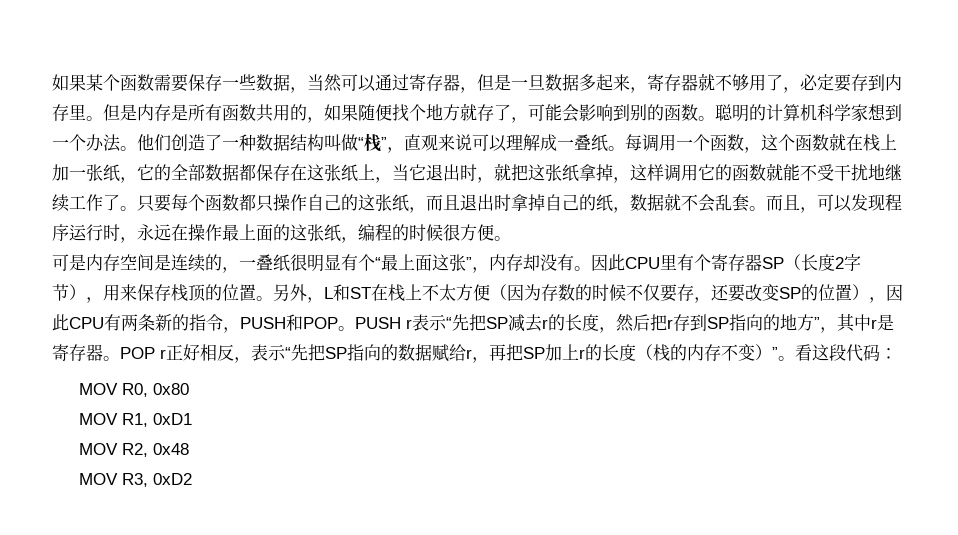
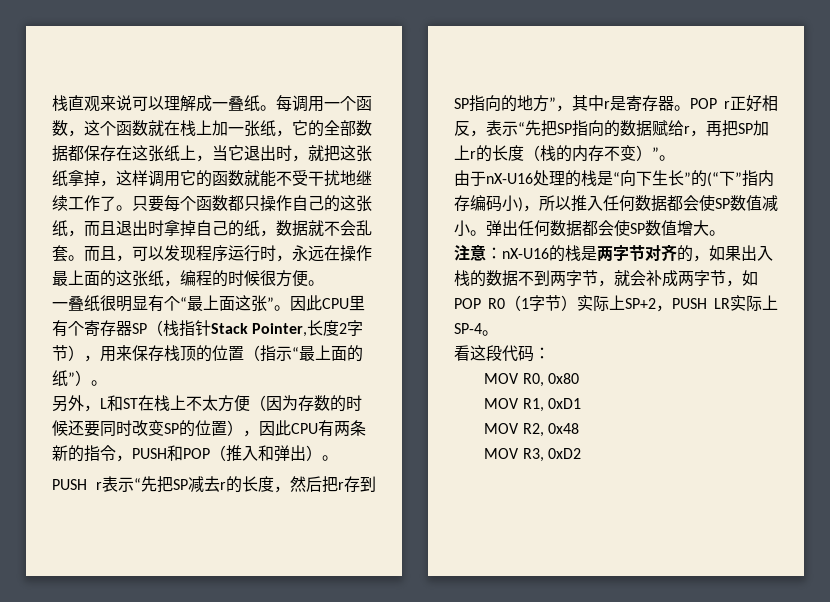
[52,73,902,93] [52,103,902,123] [52,133,404,153] 如果某个函数需要保存一些数据，当然可以通过寄存器，但是一旦数据多起来，寄存器就不够用了，必定要存到内存里。但是内存是所有函数共用的，如果随便找个地方就存了，可能会影响到别的函数。聪明的计算机科学家想到一个办法。他们创造了一种数据结构叫做“栈”， -> [52,95,68,111] 栈
[52,254,239,273] 可是内存空间是连续的， -> (324, 283) none
[472,254,574,273] ，内存却没有 -> (274, 303) none
(801, 262) none -> [163,320,308,337] 栈指针Stack Pointer,
[256,296,273,301] 。 -> [244,345,363,362] [52,370,107,387] （指示“最上面的纸”）。 //
[626,284,745,303] 不仅要存，还要 -> [68,420,132,437] 还要同时
[338,326,355,331] 。 -> [210,445,338,462] （推入和弹出）。 //
(795, 358) none -> [454,170,774,187] [454,195,778,212] [454,220,725,237] [454,245,773,262] [454,270,758,287] [454,295,778,312] [454,323,498,336] // 由于nX-U16处理的栈是“向下生长”的(“下”指内存编码小)，所以推入任何数据都会使SP数值减小。弹出任何数据都会使SP数值增大。 // 注意：nX-U16的栈是两字节对齐的，如果出入栈的数据不到两字节，就会补成两字节，如POP R0（1字节）实际上SP+2，PUSH LR实际上SP-4。 //

